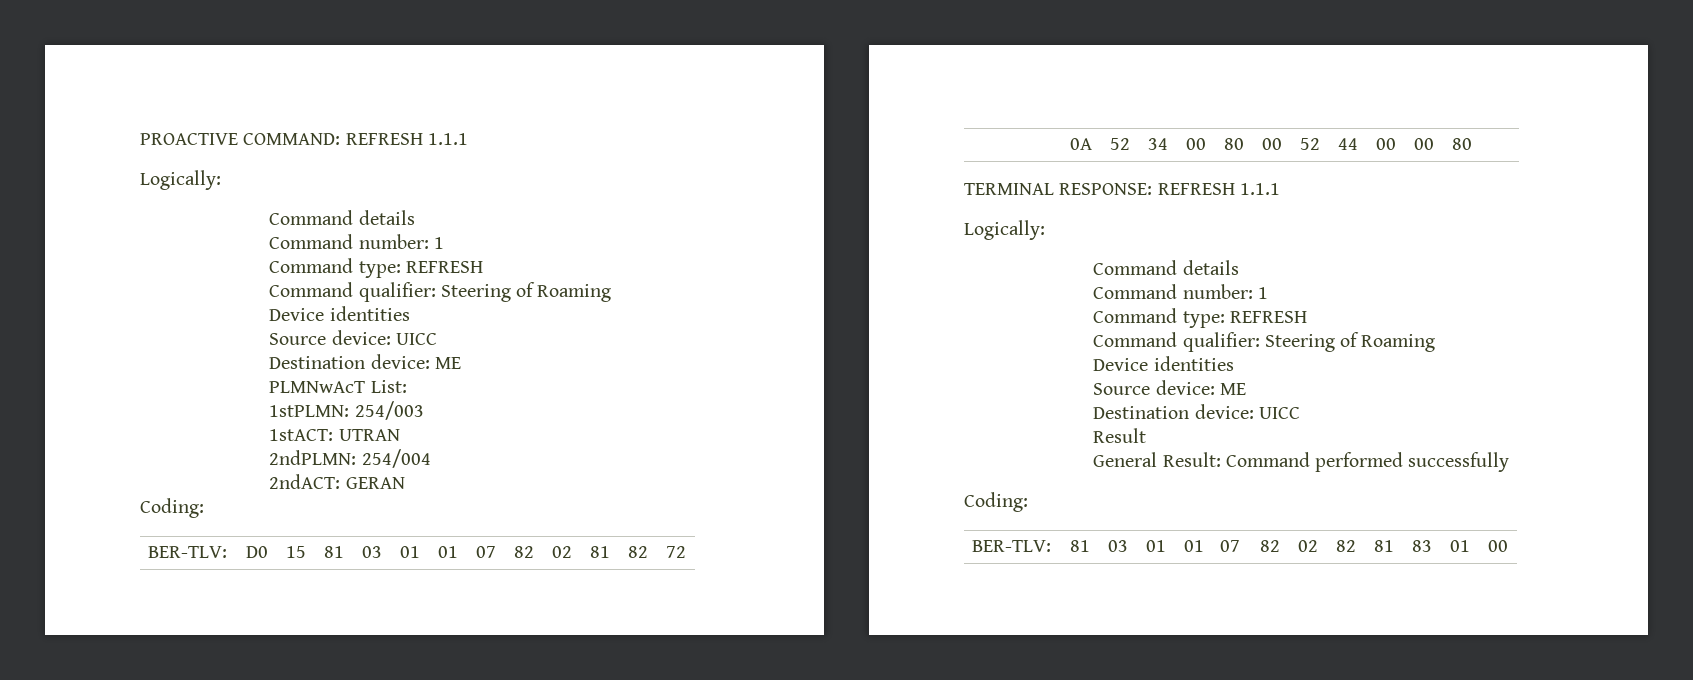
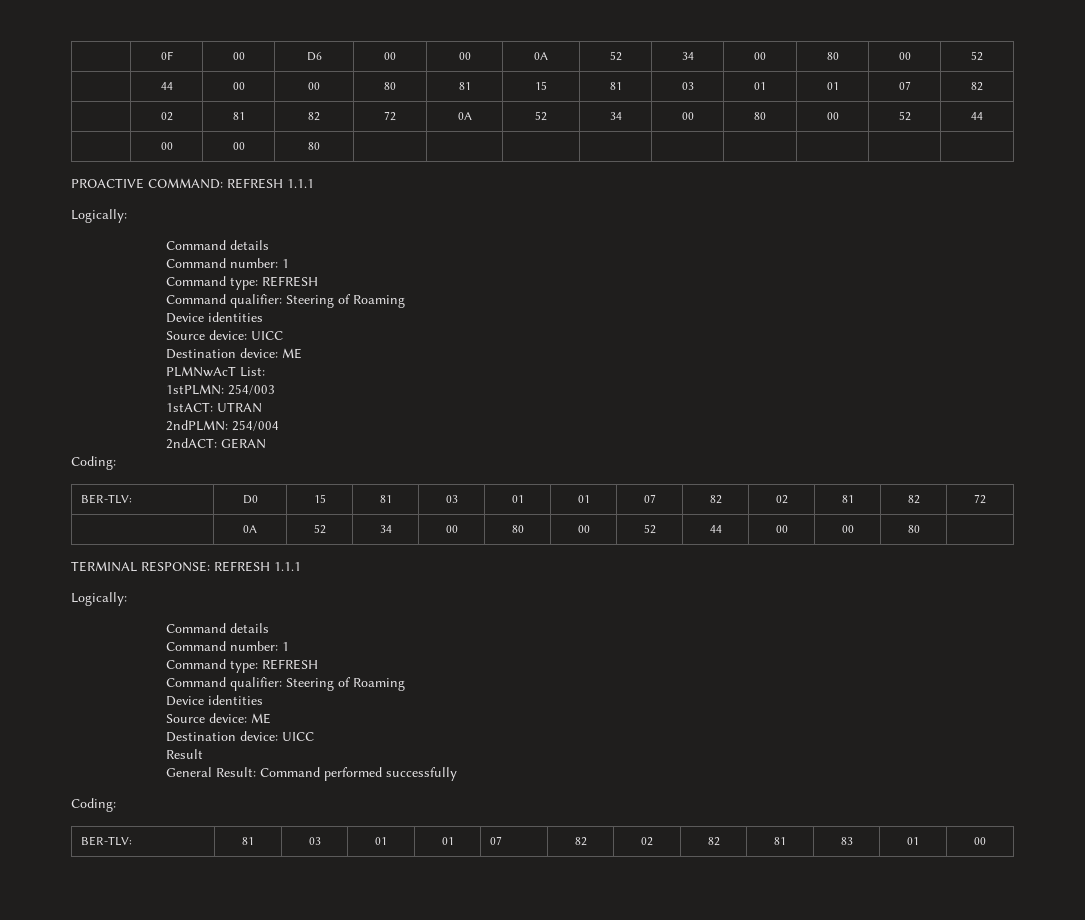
(140, 139) none -> [160,51,173,60] [232,52,245,60] [306,52,322,61] [384,52,396,60] [458,52,471,60] [534,52,548,60] [609,51,622,61] [681,52,694,60] [754,52,766,60] [826,52,839,60] [898,52,911,60] [971,51,983,61] [160,82,173,90] [232,82,245,90] [308,82,320,90] [384,82,396,90] [458,82,471,90] [535,81,547,90] [609,82,622,90] [681,82,694,90] [754,82,766,90] [826,82,839,90] [898,81,911,90] [971,82,983,91] [160,112,173,121] [232,112,245,120] [308,112,320,121] [384,111,396,121] [457,112,472,120] [535,111,547,121] [609,112,622,120] [681,112,694,120] [754,112,766,120] [826,112,839,120] [898,111,911,121] [971,112,983,120] [160,142,173,150] [232,142,245,150] [308,142,320,150] | 0F | 00 | D6 | 00 | 00 | 0A | 52 | 34 | 00 | 80 | 00 | 52 // | 44 | 00 | 00 | 80 | 81 | 15 | 81 | 03 | 01 | 01 | 07 | 82 // | 02 | 81 | 82 | 72 | 0A | 52 | 34 | 00 | 80 | 00 | 52 | 44 // | 00 | 00 | 80 | | | | | | | | | //

